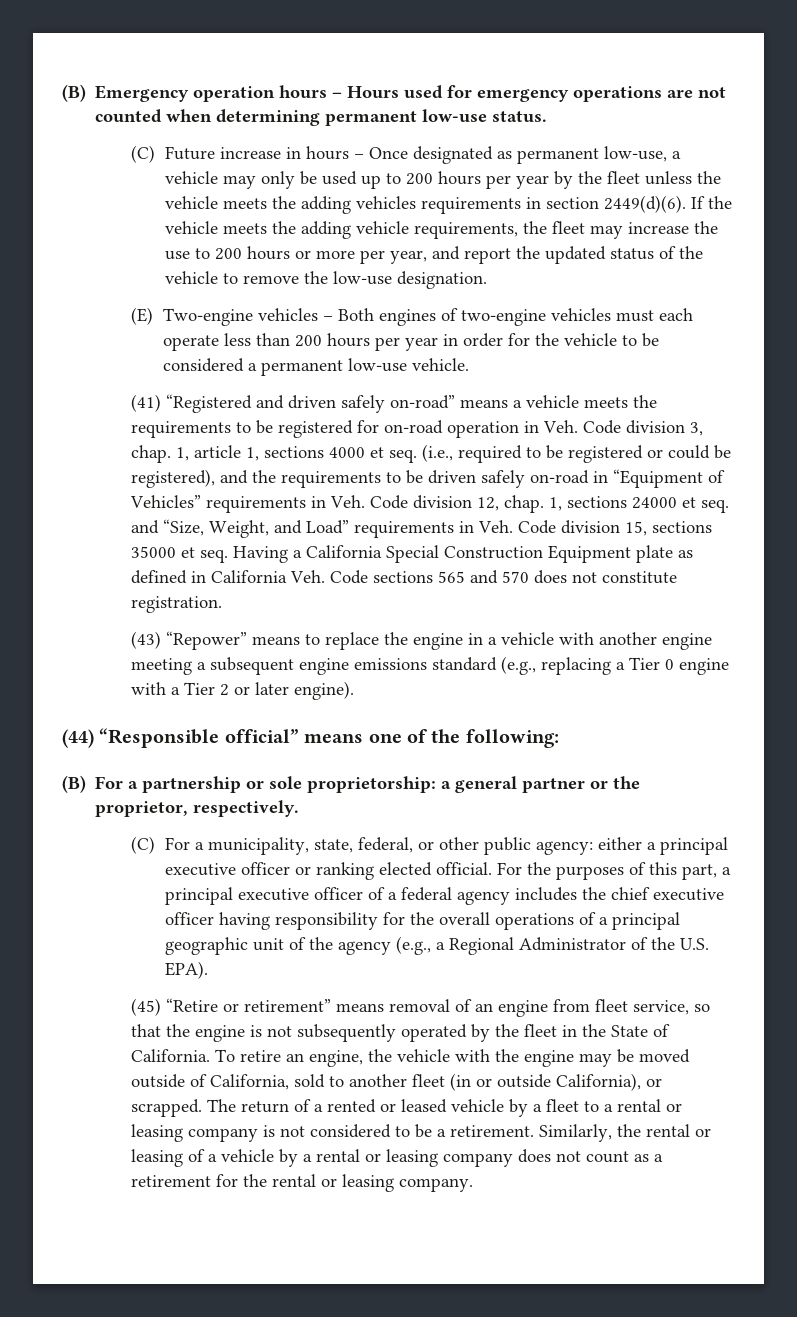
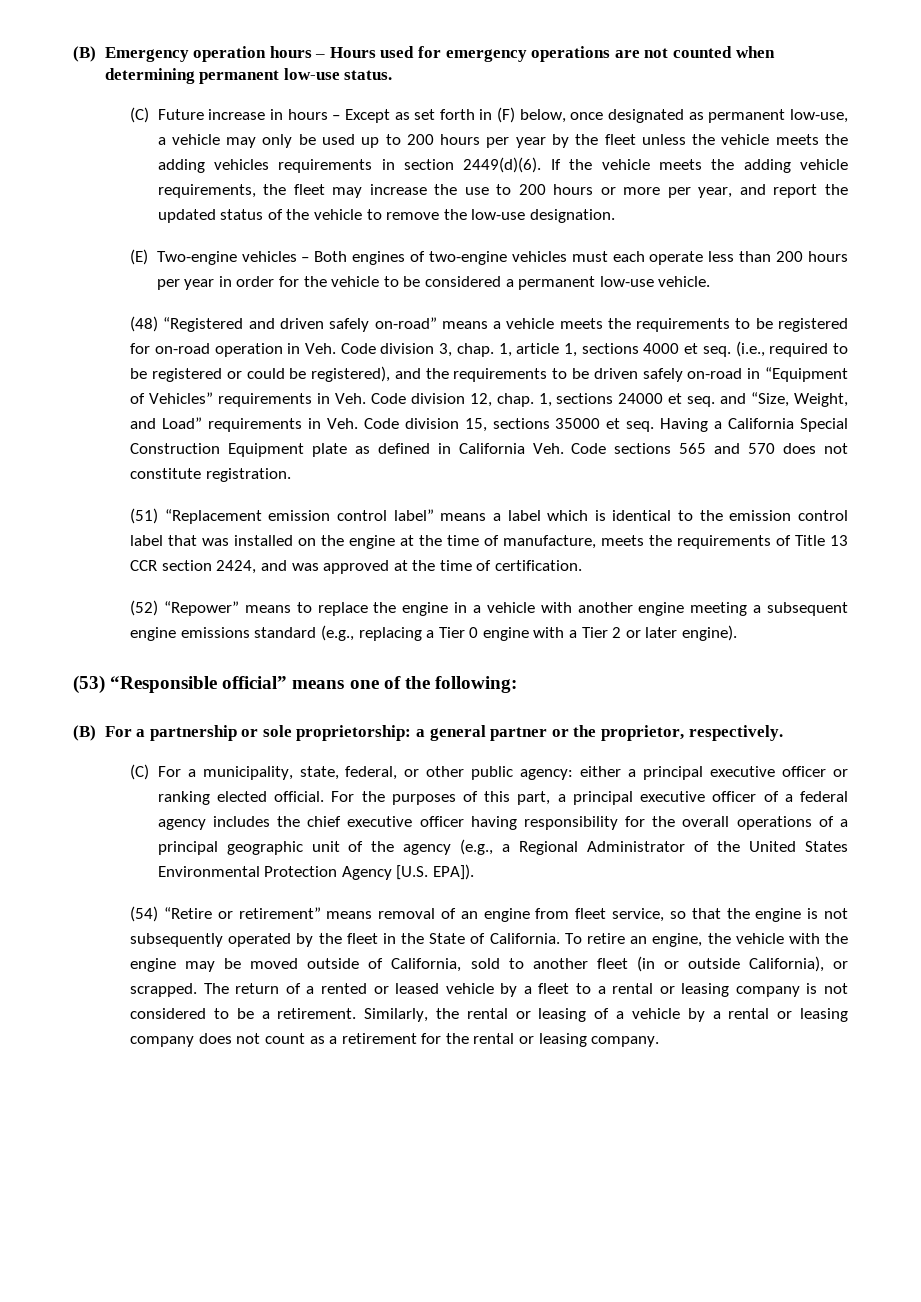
[368,147,408,159] Once -> [344,107,604,123] Except as set forth in (F) below, once
[131,394,162,412] (41) -> [130,316,159,332] (48)
[131,631,162,649] (43) -> [130,508,848,524] [130,535,849,549] [130,560,583,574] [130,600,159,616] (51) “Replacement emission control label” means a label which is identical to the emission control label that was installed on the engine at the time of manufacture, meets the requirements of Title 13 CCR section 2424, and was approved at the time of certification. // (52)
[62,729,94,748] (44) -> [73,675,105,694] (53)
[679,938,709,950] [164,961,208,979] [131,998,162,1016] U.S. EPA). // (45) -> [749,841,848,852] [157,864,474,880] [130,906,159,922] United States Environmental Protection Agency [U.S. EPA]). // (54)

